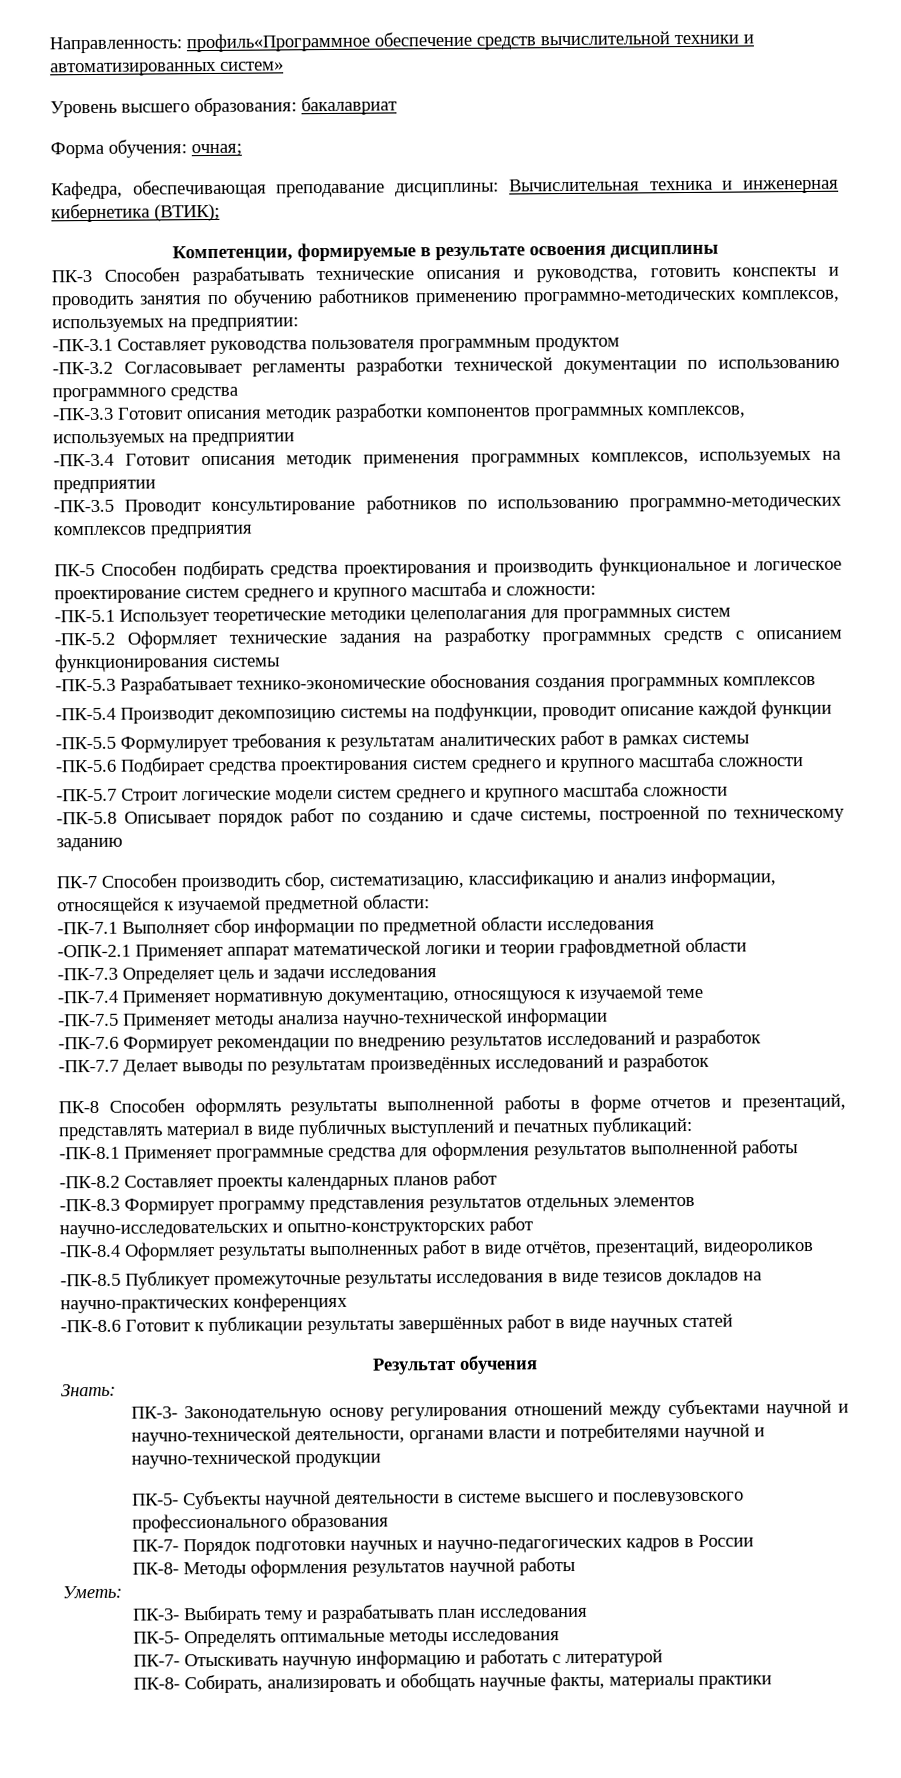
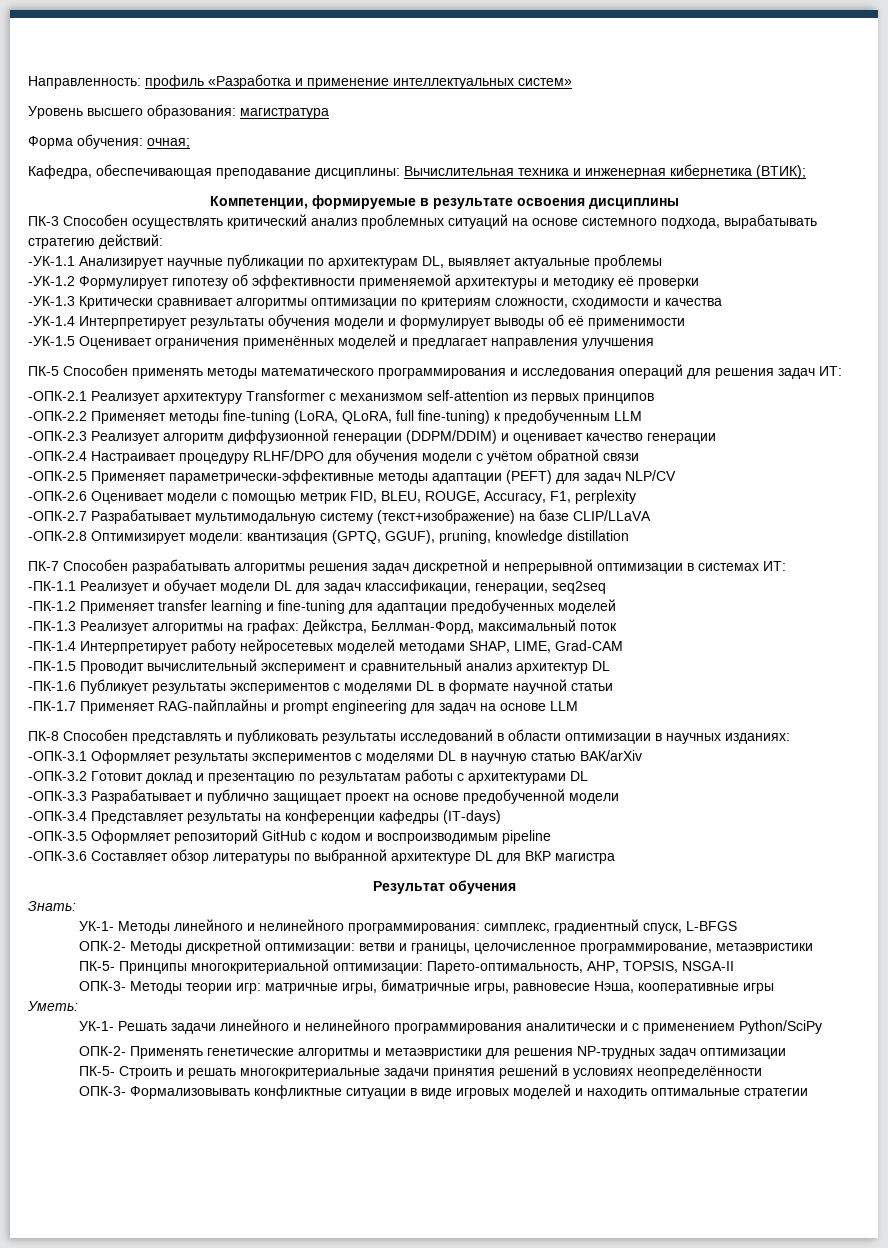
[186,31,754,53] [50,61,217,77] профиль«Программное обеспечение средств вычислительной техники и автоматизированных -> [145,74,514,89] профиль «Разработка и применение интеллектуальных
[301,96,397,116] бакалавриат -> [240,108,329,119] магистратура
[192,266,839,286] [52,288,840,310] [52,317,299,333] [52,337,620,354] [52,357,840,377] [52,386,238,402] [52,403,746,423] [53,432,295,448] [53,450,841,469] [53,479,156,494] [53,494,843,516] [53,524,253,539] [54,556,843,580] [54,581,596,604] [54,607,731,626] [54,627,842,649] [55,653,280,673] [55,673,816,695] [55,699,832,724] [55,730,749,753] [55,752,803,776] [56,782,728,805] [56,805,845,827] [56,837,123,852] [56,868,776,892] [57,894,430,916] [57,916,655,937] [57,937,747,961] [57,966,437,984] [57,985,703,1007] [58,1007,608,1030] [58,1029,761,1053] [58,1052,709,1076] [58,1093,846,1117] [58,1116,693,1141] [59,1139,798,1163] [59,1170,497,1191] [59,1196,695,1215] [59,1216,533,1239] [59,1238,814,1261] [60,1271,762,1290] [60,1292,348,1314] [60,1313,733,1336] [371,1355,538,1375] [61,1383,116,1397] [131,1399,849,1423] [131,1423,766,1446] [131,1450,382,1469] [132,1490,745,1510] [132,1512,390,1533] [132,1534,755,1556] [132,1556,576,1579] [62,1585,122,1599] [133,1604,589,1625] [133,1630,561,1648] [133,1649,664,1670] [133,1671,773,1694] разрабатывать технические описания и руководства, готовить конспекты и проводить занятия по обучению работников применению программно-методических комплексов, используемых на предприятии: // -ПК-3.1 Составляет руководства пользователя программным продуктом // -ПК-3.2 Согласовывает регламенты разработки технической документации по использованию программного средства // -ПК-3.3 Готовит описания методик разработки компонентов программных комплексов, используемых на предприятии // -ПК-3.4 Готовит описания методик применения программных комплексов, используемых на предприятии // -ПК-3.5 Проводит консультирование работников по использованию программно-методических комплексов предприятия // ПК-5 Способен подбирать средства проектирования и производить функциональное и логическое проектирование систем среднего и крупного масштаба и сложности: // -ПК-5.1 Использует теоретические методики целеполагания для программных систем // -ПК-5.2 Оформляет технические задания на разработку программных средств с описанием функционирования системы // -ПК-5.3 Разрабатывает технико-экономические обоснования создания программных комплексов // -ПК-5.4 Производит декомпозицию системы на подфункции, проводит описание каждой функции // -ПК-5.5 Формулирует требования к результатам аналитических работ в рамках системы // -ПК-5.6 Подбирает средства проектирования систем среднего и крупного масштаба сложности // -ПК-5.7 Строит логические модели систем среднего и крупного масштаба сложности // -ПК-5.8 Описывает порядок работ по созданию и сдаче системы, построенной по техническому заданию // ПК-7 Способен производить сбор, систематизацию, классификацию и анализ информации, относящейся к изучаемой предметной области: // -ПК-7.1 Выполняет сбор информации по предметной области исследования // -ОПК-2.1 Применяет аппарат математической логики и теории графовдметной области // -ПК-7.3 Определяет цель и задачи исследования // -ПК-7.4 Применяет нормативную документацию, относящуюся к изучаемой теме // -ПК-7.5 Применяет методы анализа научно-технической информации // -ПК-7.6 Формирует рекомендации по внедрению результатов исследований и разработок // -ПК-7.7 Делает выводы по результатам произведённых исследований и разработок // ПК-8 Способен оформлять результаты выполненной работы в форме отчетов и презентаций, представлять материал в виде публичных выступлений и печатных публикаций: // -ПК-8.1 Применяет программные средства для оформления результатов выполненной работы // -ПК-8.2 Составляет проекты календарных планов работ // -ПК-8.3 Формирует программу представления результатов отдельных элементов научно-исследовательских и опытно-конструкторских работ // -ПК-8.4 Оформляет результаты выполненных работ в виде отчётов, презентаций, видеороликов // -ПК-8.5 Публикует промежуточные результаты исследования в виде тезисов докладов на научно-практических конференциях // -ПК-8.6 Готовит к публикации результаты завершённых работ в виде научных статей // Результат обучения // Знать: // ПК-3- Законодательную основу регулирования отношений между субъектами научной и научно-технической деятельности, органами власти и потребителями научной и научно-технической продукции // ПК-5- Субъекты научной деятельности в системе высшего и послевузовского профессионального образования // ПК-7- Порядок подготовки научных и научно-педагогических кадров в России // ПК-8- Методы оформления результатов научной работы // Уметь: // ПК-3- Выбирать тему и разрабатывать план исследования // ПК-5- Определять оптимальные методы исследования // ПК-7- Отыскивать научную информацию и работать с литературой // ПК-8- Собирать, анализировать и обобщать научные факты, материалы практики -> [132,214,817,229] [28,234,163,249] [28,254,662,269] [28,274,699,289] [28,296,722,309] [28,314,685,329] [28,334,654,349] [28,364,842,379] [28,390,654,404] [28,409,642,424] [28,429,716,444] [28,449,639,464] [28,470,676,484] [28,490,636,504] [28,509,651,524] [28,530,629,544] [28,559,786,574] [28,579,606,594] [28,599,616,614] [28,619,617,634] [28,639,623,654] [28,659,610,674] [28,679,613,694] [28,699,578,714] [28,729,790,744] [28,750,642,764] [28,769,588,784] [28,789,619,804] [28,810,501,824] [28,829,551,844] [28,849,615,864] [372,880,516,894] [28,901,76,911] [78,919,737,934] [78,939,813,954] [78,959,734,974] [78,979,774,994] [27,1001,78,1011] [78,1019,822,1034] [78,1046,786,1059] [78,1064,762,1079] [78,1084,808,1099] осуществлять критический анализ проблемных ситуаций на основе системного подхода, вырабатывать стратегию действий: // -УК-1.1 Анализирует научные публикации по архитектурам DL, выявляет актуальные проблемы // -УК-1.2 Формулирует гипотезу об эффективности применяемой архитектуры и методику её проверки // -УК-1.3 Критически сравнивает алгоритмы оптимизации по критериям сложности, сходимости и качества // -УК-1.4 Интерпретирует результаты обучения модели и формулирует выводы об её применимости // -УК-1.5 Оценивает ограничения применённых моделей и предлагает направления улучшения // ПК-5 Способен применять методы математического программирования и исследования операций для решения задач ИТ: // -ОПК-2.1 Реализует архитектуру Transformer с механизмом self-attention из первых принципов // -ОПК-2.2 Применяет методы fine-tuning (LoRA, QLoRA, full fine-tuning) к предобученным LLM // -ОПК-2.3 Реализует алгоритм диффузионной генерации (DDPM/DDIM) и оценивает качество генерации // -ОПК-2.4 Настраивает процедуру RLHF/DPO для обучения модели с учётом обратной связи // -ОПК-2.5 Применяет параметрически-эффективные методы адаптации (PEFT) для задач NLP/CV // -ОПК-2.6 Оценивает модели с помощью метрик FID, BLEU, ROUGE, Accuracy, F1, perplexity // -ОПК-2.7 Разрабатывает мультимодальную систему (текст+изображение) на базе CLIP/LLaVA // -ОПК-2.8 Оптимизирует модели: квантизация (GPTQ, GGUF), pruning, knowledge distillation // ПК-7 Способен разрабатывать алгоритмы решения задач дискретной и непрерывной оптимизации в системах ИТ: // -ПК-1.1 Реализует и обучает модели DL для задач классификации, генерации, seq2seq // -ПК-1.2 Применяет transfer learning и fine-tuning для адаптации предобученных моделей // -ПК-1.3 Реализует алгоритмы на графах: Дейкстра, Беллман-Форд, максимальный поток // -ПК-1.4 Интерпретирует работу нейросетевых моделей методами SHAP, LIME, Grad-CAM // -ПК-1.5 Проводит вычислительный эксперимент и сравнительный анализ архитектур DL // -ПК-1.6 Публикует результаты экспериментов с моделями DL в формате научной статьи // -ПК-1.7 Применяет RAG-пайплайны и prompt engineering для задач на основе LLM // ПК-8 Способен представлять и публиковать результаты исследований в области оптимизации в научных изданиях: // -ОПК-3.1 Оформляет результаты экспериментов с моделями DL в научную статью ВАК/arXiv // -ОПК-3.2 Готовит доклад и презентацию по результатам работы с архитектурами DL // -ОПК-3.3 Разрабатывает и публично защищает проект на основе предобученной модели // -ОПК-3.4 Представляет результаты на конференции кафедры (IT-days) // -ОПК-3.5 Оформляет репозиторий GitHub с кодом и воспроизводимым pipeline // -ОПК-3.6 Составляет обзор литературы по выбранной архитектуре DL для ВКР магистра // Результат обучения // Знать: // УК-1- Методы линейного и нелинейного программирования: симплекс, градиентный спуск, L-BFGS // ОПК-2- Методы дискретной оптимизации: ветви и границы, целочисленное программирование, метаэвристики // ПК-5- Принципы многокритериальной оптимизации: Парето-оптимальность, AHP, TOPSIS, NSGA-II // ОПК-3- Методы теории игр: матричные игры, биматричные игры, равновесие Нэша, кооперативные игры // Уметь: // УК-1- Решать задачи линейного и нелинейного программирования аналитически и с применением Python/SciPy // ОПК-2- Применять генетические алгоритмы и метаэвристики для решения NP-трудных задач оптимизации // ПК-5- Строить и решать многокритериальные задачи принятия решений в условиях неопределённости // ОПК-3- Формализовывать конфликтные ситуации в виде игровых моделей и находить оптимальные стратегии

